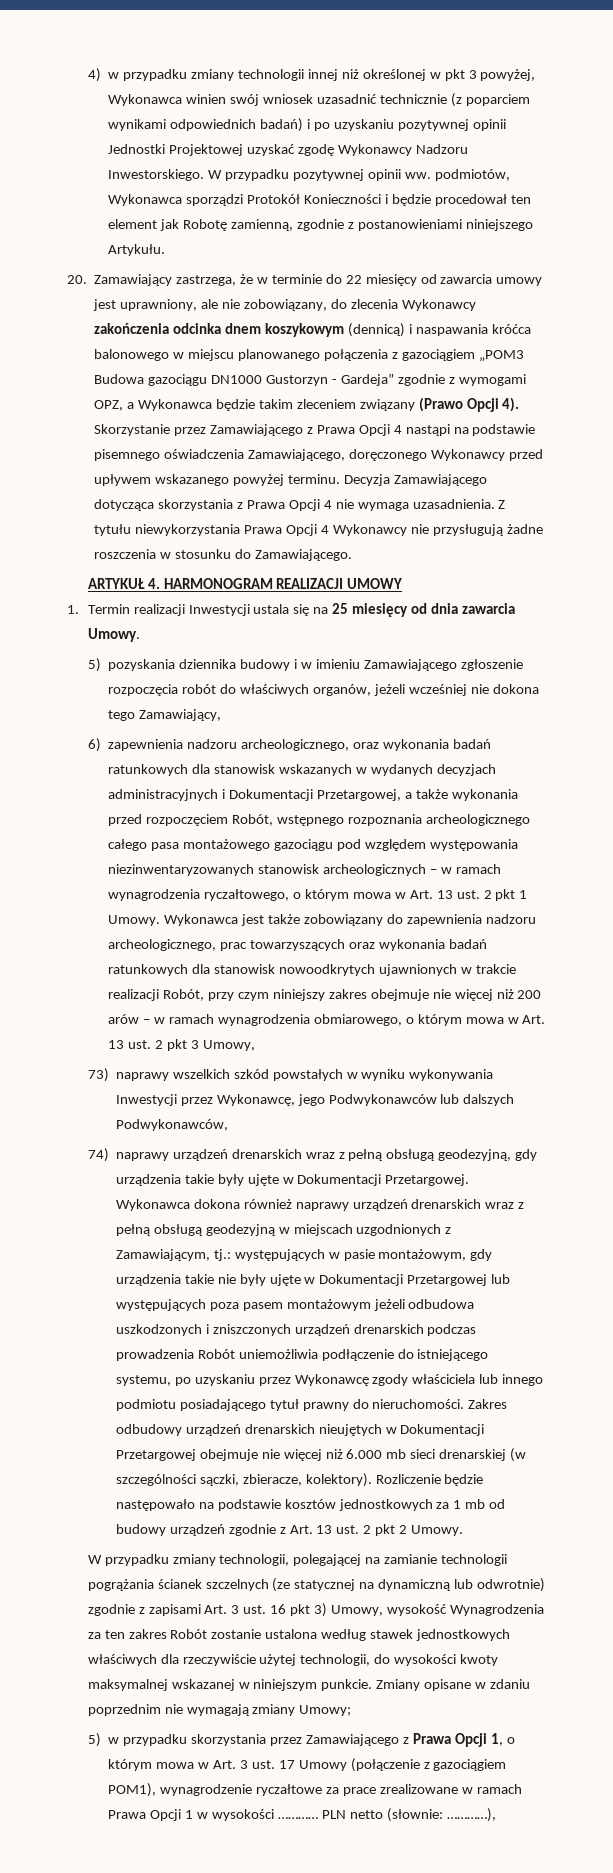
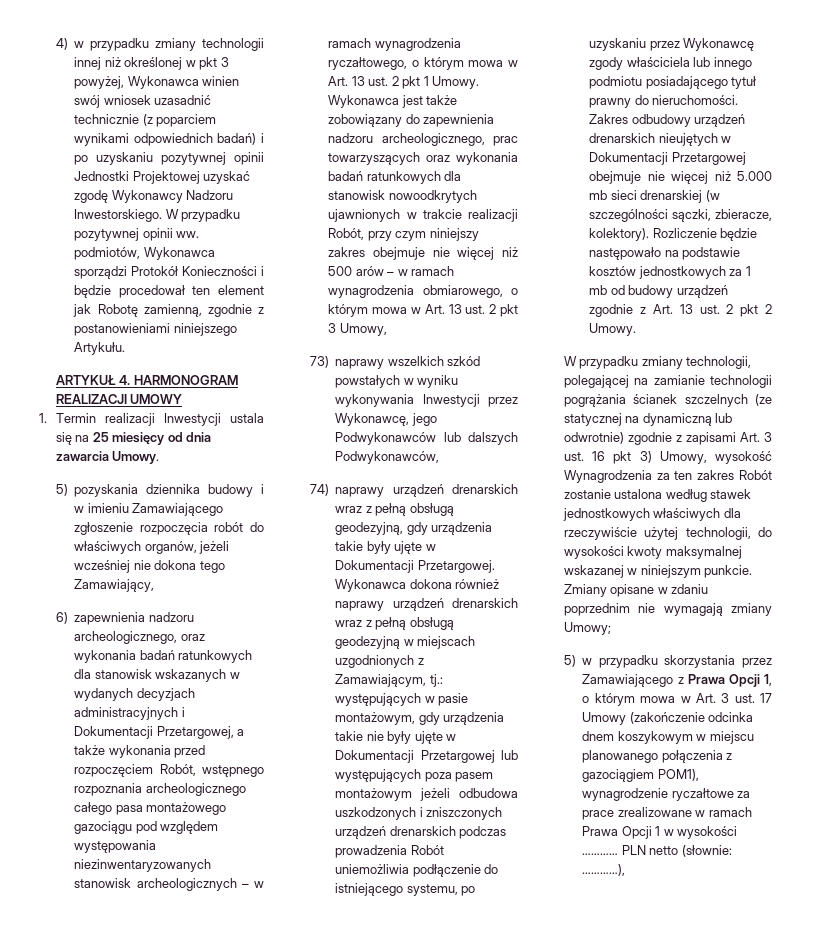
[67,274,543,286] [93,299,476,311] [94,323,531,337] [94,349,524,362] [94,373,526,386] [94,397,520,412] [94,424,536,436] [94,449,543,461] [94,474,487,486] [94,499,506,511] [94,524,543,536] [94,549,352,561] // 20. Zamawiający zastrzega, że w terminie do 22 miesięcy od zawarcia umowy jest uprawniony, ale nie zobowiązany, do zlecenia Wykonawcy zakończenia odcinka dnem koszykowym (dennicą) i naspawania króćca balonowego w miejscu planowanego połączenia z gazociągiem „POM3 Budowa gazociągu DN1000 Gustorzyn - Gardeja” zgodnie z wymogami OPZ, a Wykonawca będzie takim zleceniem związany (Prawo Opcji 4). Skorzystanie przez Zamawiającego z Prawa Opcji 4 nastąpi na podstawie pisemnego oświadczenia Zamawiającego, doręczonego Wykonawcy przed upływem wskazanego powyżej terminu. Decyzja Zamawiającego dotycząca skorzystania z Prawa Opcji 4 nie wymaga uzasadnienia. Z tytułu niewykorzystania Prawa Opcji 4 Wykonawcy nie przysługują żadne roszczenia w stosunku do Zamawiającego. -> (126, 348) none
[517,990,542,999] 200 -> [328,266,353,276] 500
[346,1449,383,1459] 6.000 -> [737,171,772,181] 5.000
[350,1758,420,1772] (połączenie -> [629,712,754,724] [582,731,754,744] [582,750,723,763] (zakończenie odcinka dnem koszykowym w miejscu planowanego połączenia

